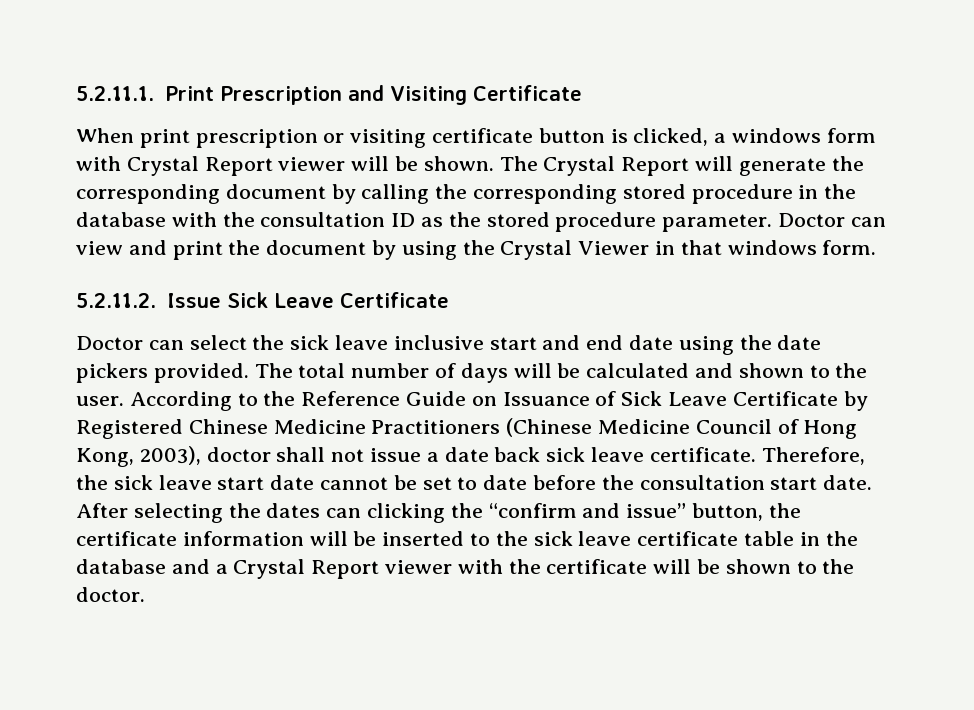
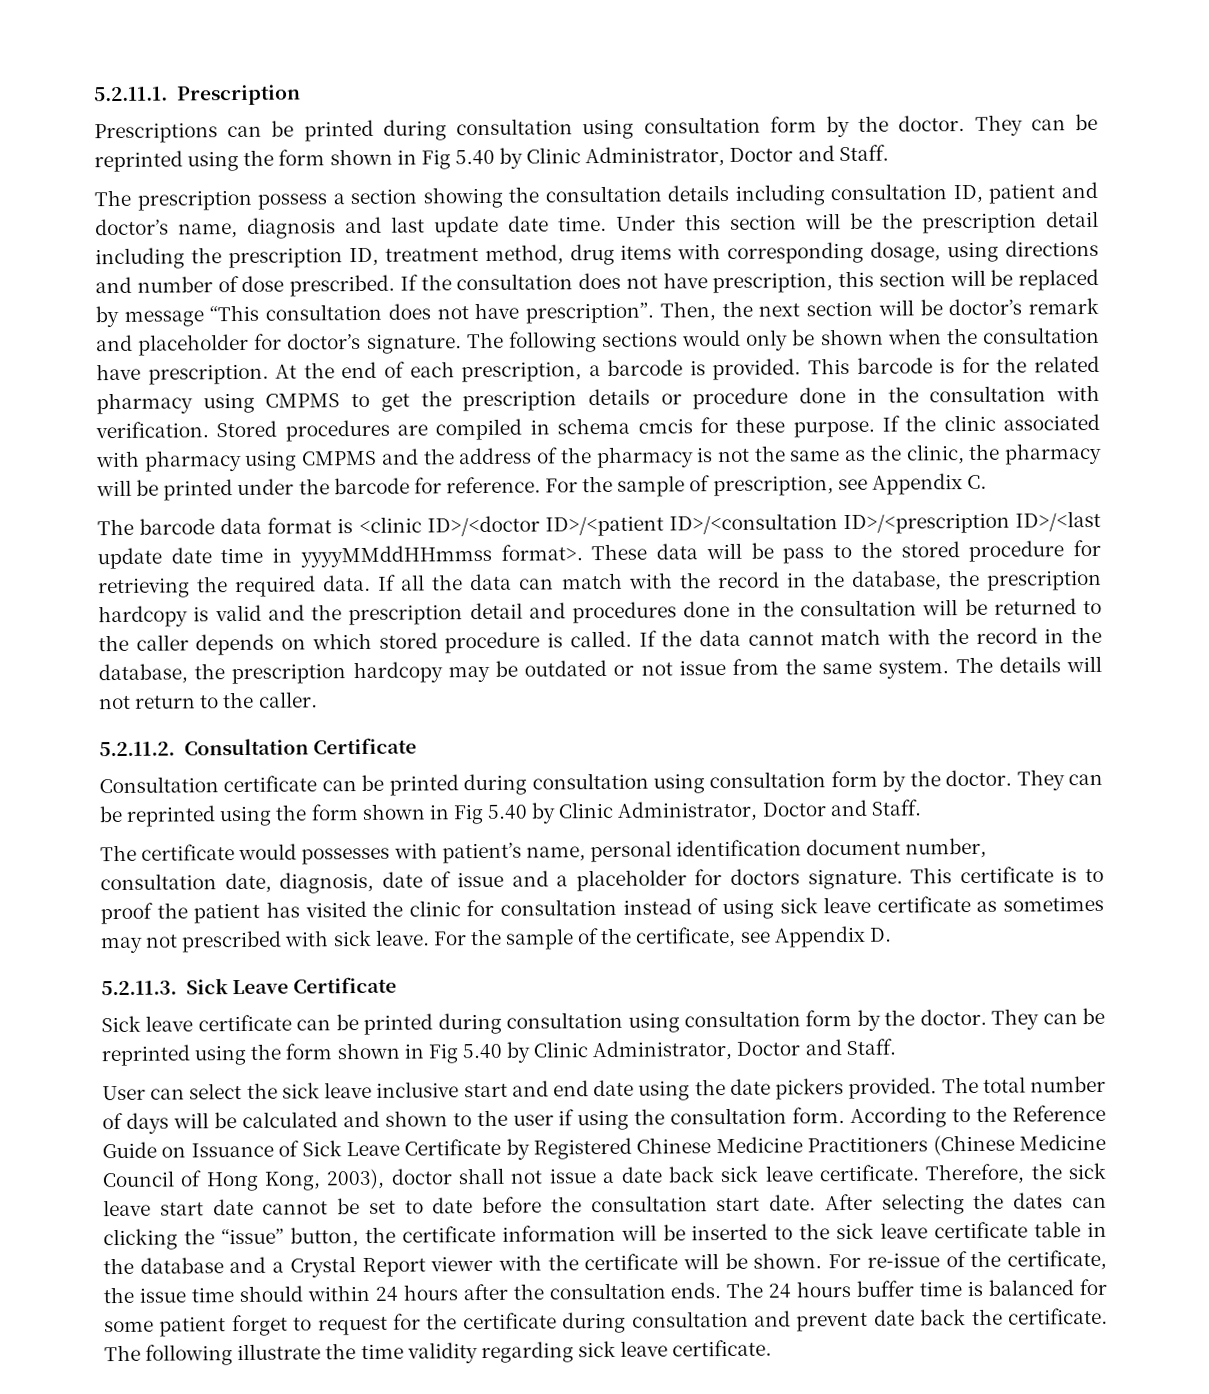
[164,86,214,101] Print -> (168, 94) none
[347,85,582,105] [76,128,876,148] [76,156,864,176] [76,184,857,204] [76,212,886,232] [76,240,877,260] [76,292,449,308] [76,336,143,350] and Visiting Certificate // When print prescription or visiting certificate button is clicked, a windows form with Crystal Report viewer will be shown. The Crystal Report will generate the corresponding document by calling the corresponding stored procedure in the database with the consultation ID as the stored procedure parameter. Doctor can view and print the document by using the Crystal Viewer in that windows form. // 5.2.11.2. Issue Sick Leave Certificate // Doctor -> [94,113,1098,144] [94,144,889,173] [94,181,1098,211] [95,210,1099,239] [95,239,1099,270] [95,268,1099,297] [95,297,1100,328] [96,326,1100,356] [96,355,1101,385] [96,384,1100,415] [95,413,1101,442] [95,442,1102,472] [96,473,987,501] [97,510,1101,537] [97,539,1101,570] [98,569,1102,599] [98,598,1102,628] [98,626,1102,656] [98,655,1102,685] [98,691,318,710] [99,737,417,757] [99,769,1104,796] [99,799,921,827] [100,837,988,865] [100,866,1105,894] [100,895,1104,925] [100,925,892,954] [101,976,397,996] [101,1007,1105,1035] [101,1038,896,1067] [102,1085,146,1101] // Prescriptions can be printed during consultation using consultation form by the doctor. They can be reprinted using the form shown in Fig 5.40 by Clinic Administrator, Doctor and Staff. // The prescription possess a section showing the consultation details including consultation ID, patient and doctor’s name, diagnosis and last update date time. Under this section will be the prescription detail including the prescription ID, treatment method, drug items with corresponding dosage, using directions and number of dose prescribed. If the consultation does not have prescription, this section will be replaced by message “This consultation does not have prescription”. Then, the next section will be doctor’s remark and placeholder for doctor’s signature. The following sections would only be shown when the consultation have prescription. At the end of each prescription, a barcode is provided. This barcode is for the related pharmacy using CMPMS to get the prescription details or procedure done in the consultation with verification. Stored procedures are compiled in schema cmcis for these purpose. If the clinic associated with pharmacy using CMPMS and the address of the pharmacy is not the same as the clinic, the pharmacy will be printed under the barcode for reference. For the sample of prescription, see Appendix C. // The barcode data format is <clinic ID>/<doctor ID>/<patient ID>/<consultation ID>/<prescription ID>/<last update date time in yyyyMMddHHmmss format>. These data will be pass to the stored procedure for retrieving the required data. If all the data can match with the record in the database, the prescription hardcopy is valid and the prescription detail and procedures done in the consultation will be returned to the caller depends on which stored procedure is called. If the data cannot match with the record in the database, the prescription hardcopy may be outdated or not issue from the same system. The details will not return to the caller. // 5.2.11.2. Consultation Certificate // Consultation certificate can be printed during consultation using consultation form by the doctor. They can be reprinted using the form shown in Fig 5.40 by Clinic Administrator, Doctor and Staff. // The certificate would possesses with patient’s name, personal identification document number, consultation date, diagnosis, date of issue and a placeholder for doctors signature. This certificate is to proof the patient has visited the clinic for consultation instead of using sick leave certificate as sometimes may not prescribed with sick leave. For the sample of the certificate, see Appendix D. // 5.2.11.3. Sick Leave Certificate // Sick leave certificate can be printed during consultation using consultation form by the doctor. They can be reprinted using the form shown in Fig 5.40 by Clinic Administrator, Doctor and Staff. // User
[76,396,124,406] user. -> [512,1107,846,1131] user if using the consultation form.
[488,503,687,518] “confirm and issue” -> [220,1228,284,1245] “issue”
[725,559,855,574] [76,587,145,602] shown to the doctor. -> [753,1249,1108,1271] [103,1278,1108,1304] [104,1307,1108,1337] [104,1339,773,1366] shown. For re-issue of the certificate, the issue time should within 24 hours after the consultation ends. The 24 hours buffer time is balanced for some patient forget to request for the certificate during consultation and prevent date back the certificate. The following illustrate the time validity regarding sick leave certificate.

